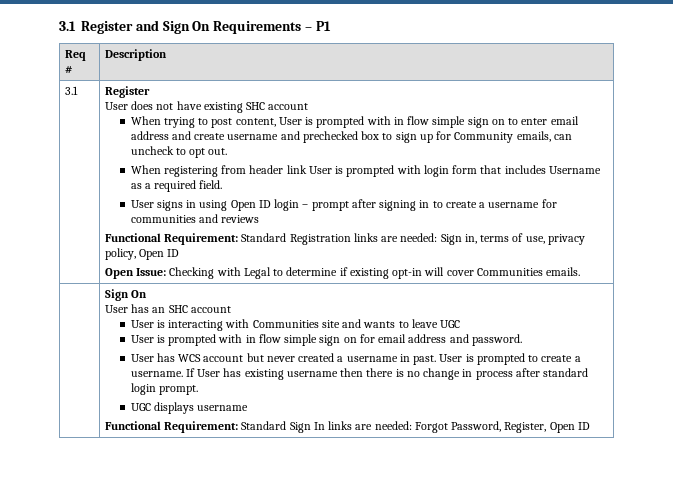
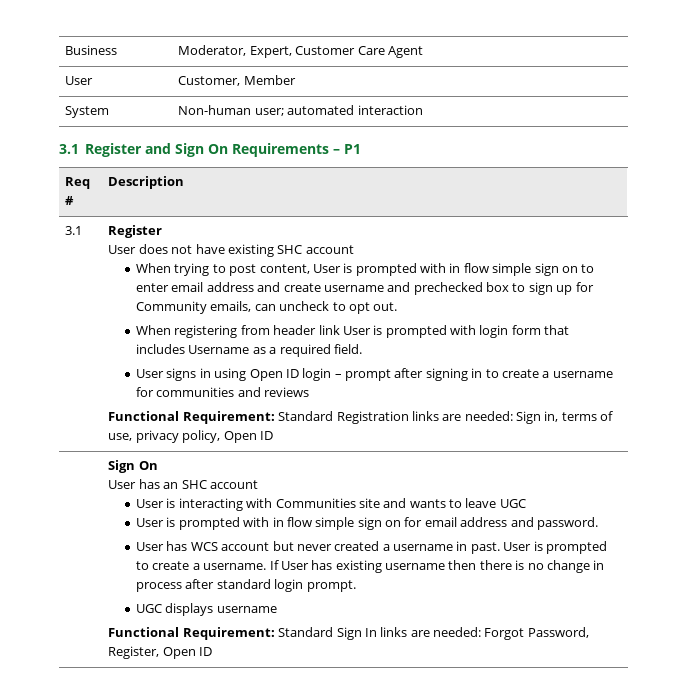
(59, 26) none -> [65,45,118,55] [178,45,423,58] [65,76,94,85] [178,75,296,86] [65,106,110,118] [178,105,423,116] Business | Moderator, Expert, Customer Care Agent // User | Customer, Member // System | Non-human user; automated interaction //
[104,267,581,279] // Open Issue: Checking with Legal to determine if existing opt-in will cover Communities emails. -> (273, 435) none

